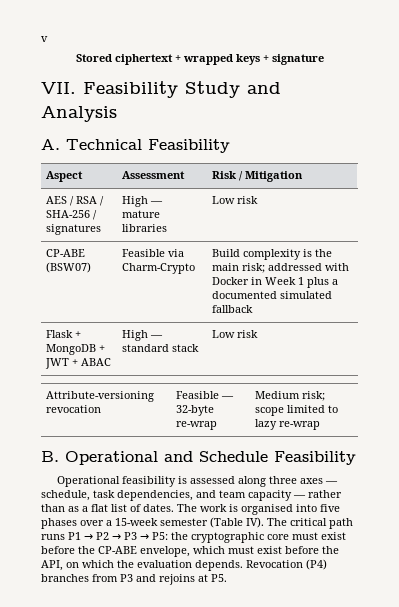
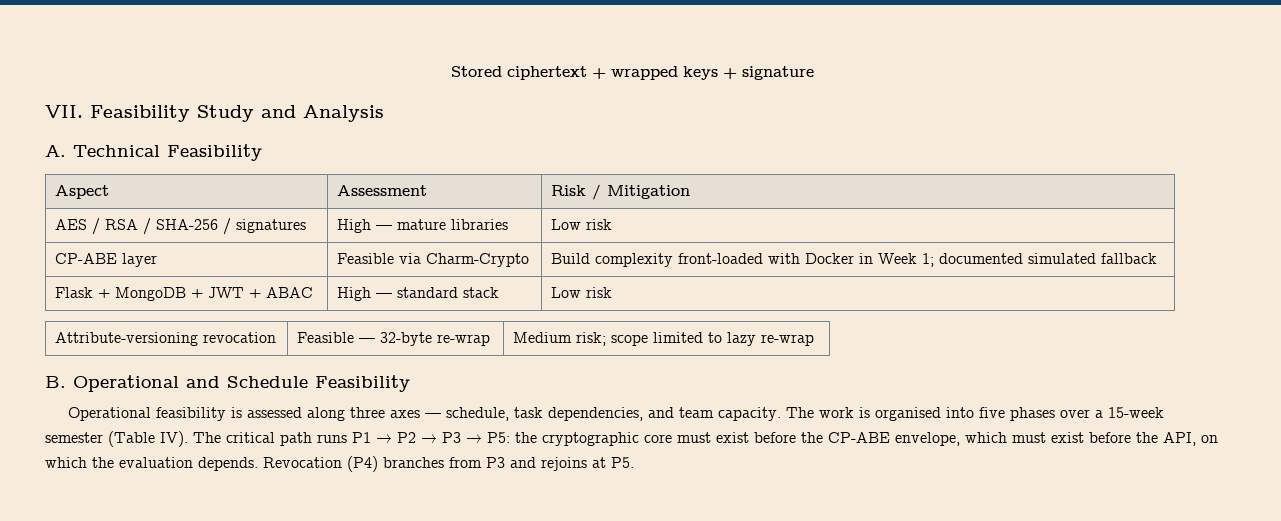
[41,36,48,42] v // -> (451, 71) none
[46,262,92,273] (BSW07) -> [122,253,158,267] layer
[303,249,333,257] [212,263,323,273] is the main risk; addressed -> [678,253,764,264] front-loaded
[298,277,339,288] 1 plus a -> [922,253,935,267] 1;
[248,490,342,501] [41,504,174,512] capacity — rather than as a flat list of dates. -> [718,407,782,421] capacity.

